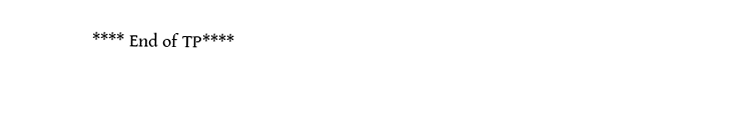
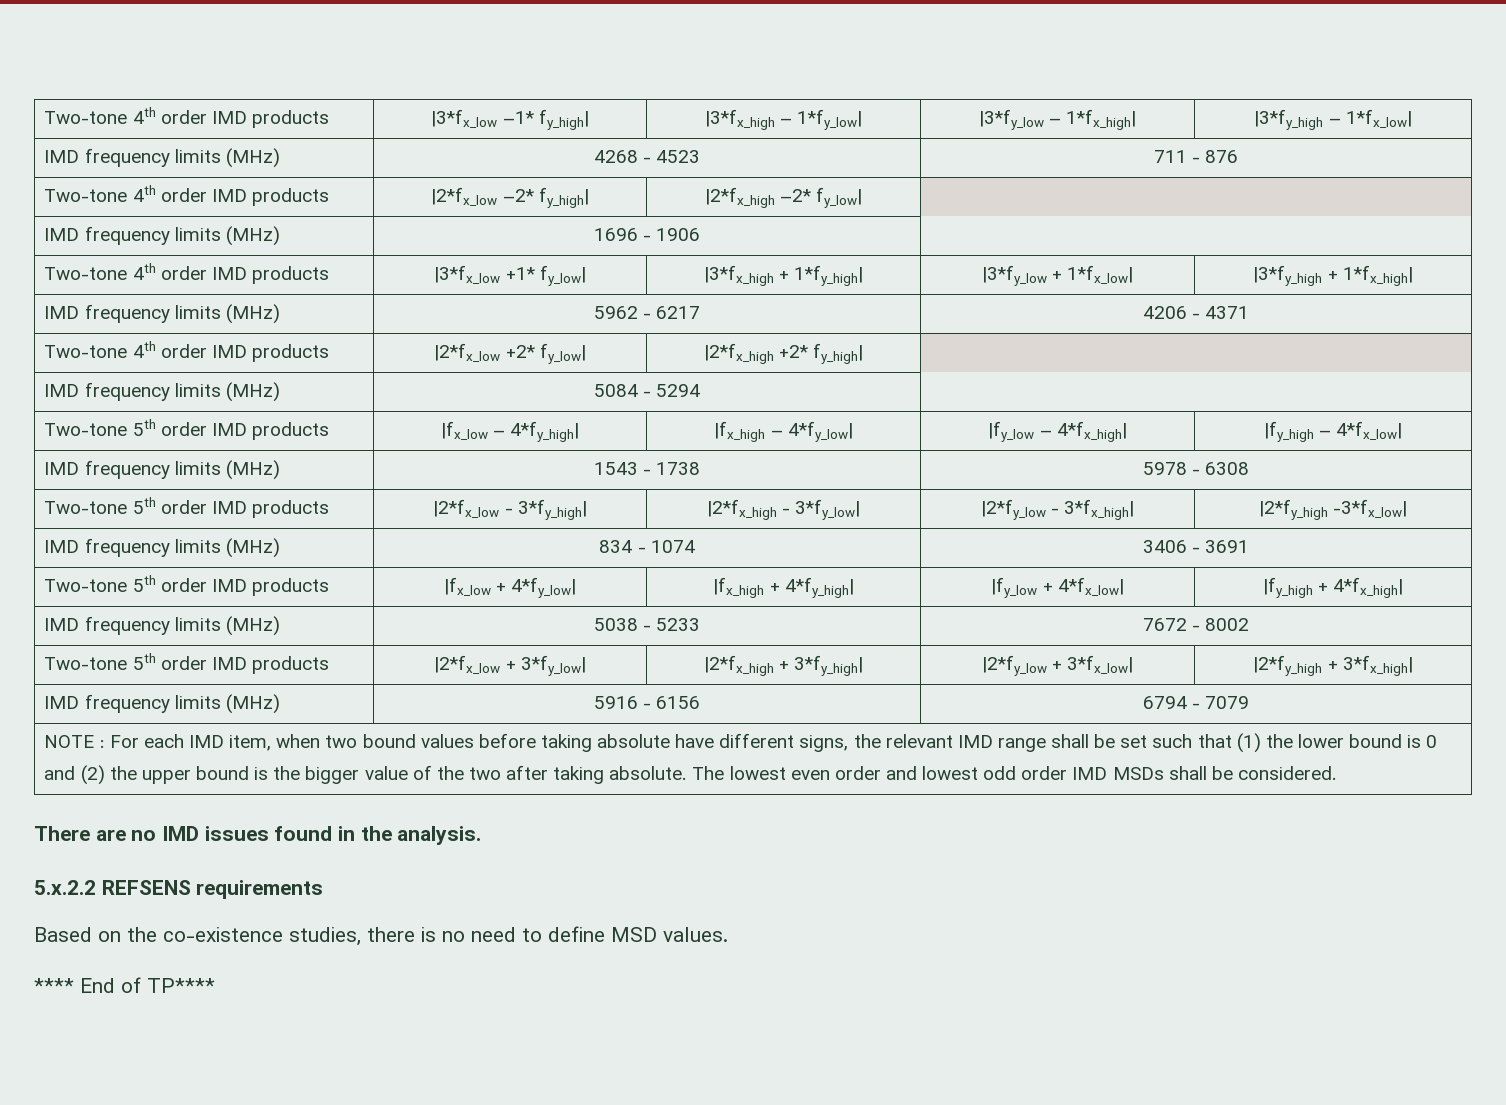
(92, 39) none -> [44,107,329,128] [431,109,589,130] [704,109,863,130] [978,109,1137,130] [1254,109,1412,130] [44,148,280,168] [593,150,701,163] [1153,150,1239,163] [44,185,329,206] [431,187,589,208] [704,187,863,208] [44,226,280,246] [593,228,701,241] [44,263,329,284] [434,265,586,286] [703,265,864,286] [981,265,1134,286] [1253,265,1413,286] [44,304,280,324] [593,306,701,319] [1142,306,1250,319] [44,341,329,362] [434,343,586,364] [703,343,864,364] [44,382,280,402] [593,384,701,397] [44,419,329,440] [440,421,580,442] [714,421,853,442] [988,421,1127,442] [1263,421,1403,442] [44,460,280,480] [593,462,701,475] [1142,462,1250,475] [44,497,329,518] [433,499,587,520] [706,499,861,520] [980,499,1135,520] [1258,499,1408,520] [44,538,280,558] [599,540,695,553] [1142,540,1250,553] [44,575,329,596] [443,577,577,598] [713,577,854,598] [991,577,1124,598] [1262,577,1404,598] [44,616,280,636] [593,618,701,631] [1142,618,1250,631] [44,653,329,674] [434,655,586,676] [703,655,864,676] [981,655,1134,676] [1253,655,1413,676] [44,694,280,714] [593,696,701,709] [1142,696,1250,709] [44,733,1438,753] [44,765,1337,785] [34,826,482,845] [34,880,324,899] [34,926,728,946] Two-tone 4th order IMD products | |3*fx_low –1* fy_high| | |3*fx_high – 1*fy_low| | |3*fy_low – 1*fx_high| | |3*fy_high – 1*fx_low| // IMD frequency limits (MHz) | 4268 - 4523 | 711 - 876 // Two-tone 4th order IMD products | |2*fx_low –2* fy_high| | |2*fx_high –2* fy_low| | // IMD frequency limits (MHz) | 1696 - 1906 | // Two-tone 4th order IMD products | |3*fx_low +1* fy_low| | |3*fx_high + 1*fy_high| | |3*fy_low + 1*fx_low| | |3*fy_high + 1*fx_high| // IMD frequency limits (MHz) | 5962 - 6217 | 4206 - 4371 // Two-tone 4th order IMD products | |2*fx_low +2* fy_low| | |2*fx_high +2* fy_high| | // IMD frequency limits (MHz) | 5084 - 5294 | // Two-tone 5th order IMD products | |fx_low – 4*fy_high| | |fx_high – 4*fy_low| | |fy_low – 4*fx_high| | |fy_high – 4*fx_low| // IMD frequency limits (MHz) | 1543 - 1738 | 5978 - 6308 // Two-tone 5th order IMD products | |2*fx_low - 3*fy_high| | |2*fx_high - 3*fy_low| | |2*fy_low - 3*fx_high| | |2*fy_high -3*fx_low| // IMD frequency limits (MHz) | 834 - 1074 | 3406 - 3691 // Two-tone 5th order IMD products | |fx_low + 4*fy_low| | |fx_high + 4*fy_high| | |fy_low + 4*fx_low| | |fy_high + 4*fx_high| // IMD frequency limits (MHz) | 5038 - 5233 | 7672 - 8002 // Two-tone 5th order IMD products | |2*fx_low + 3*fy_low| | |2*fx_high + 3*fy_high| | |2*fy_low + 3*fx_low| | |2*fy_high + 3*fx_high| // IMD frequency limits (MHz) | 5916 - 6156 | 6794 - 7079 // NOTE : For each IMD item, when two bound values before taking absolute have different signs, the relevant IMD range shall be set such that (1) the lower bound is 0 and (2) the upper bound is the bigger value of the two after taking absolute. The lowest even order and lowest odd order IMD MSDs shall be considered. // There are no IMD issues found in the analysis. // 5.x.2.2 REFSENS requirements // Based on the co-existence studies, there is no need to define MSD values. //

